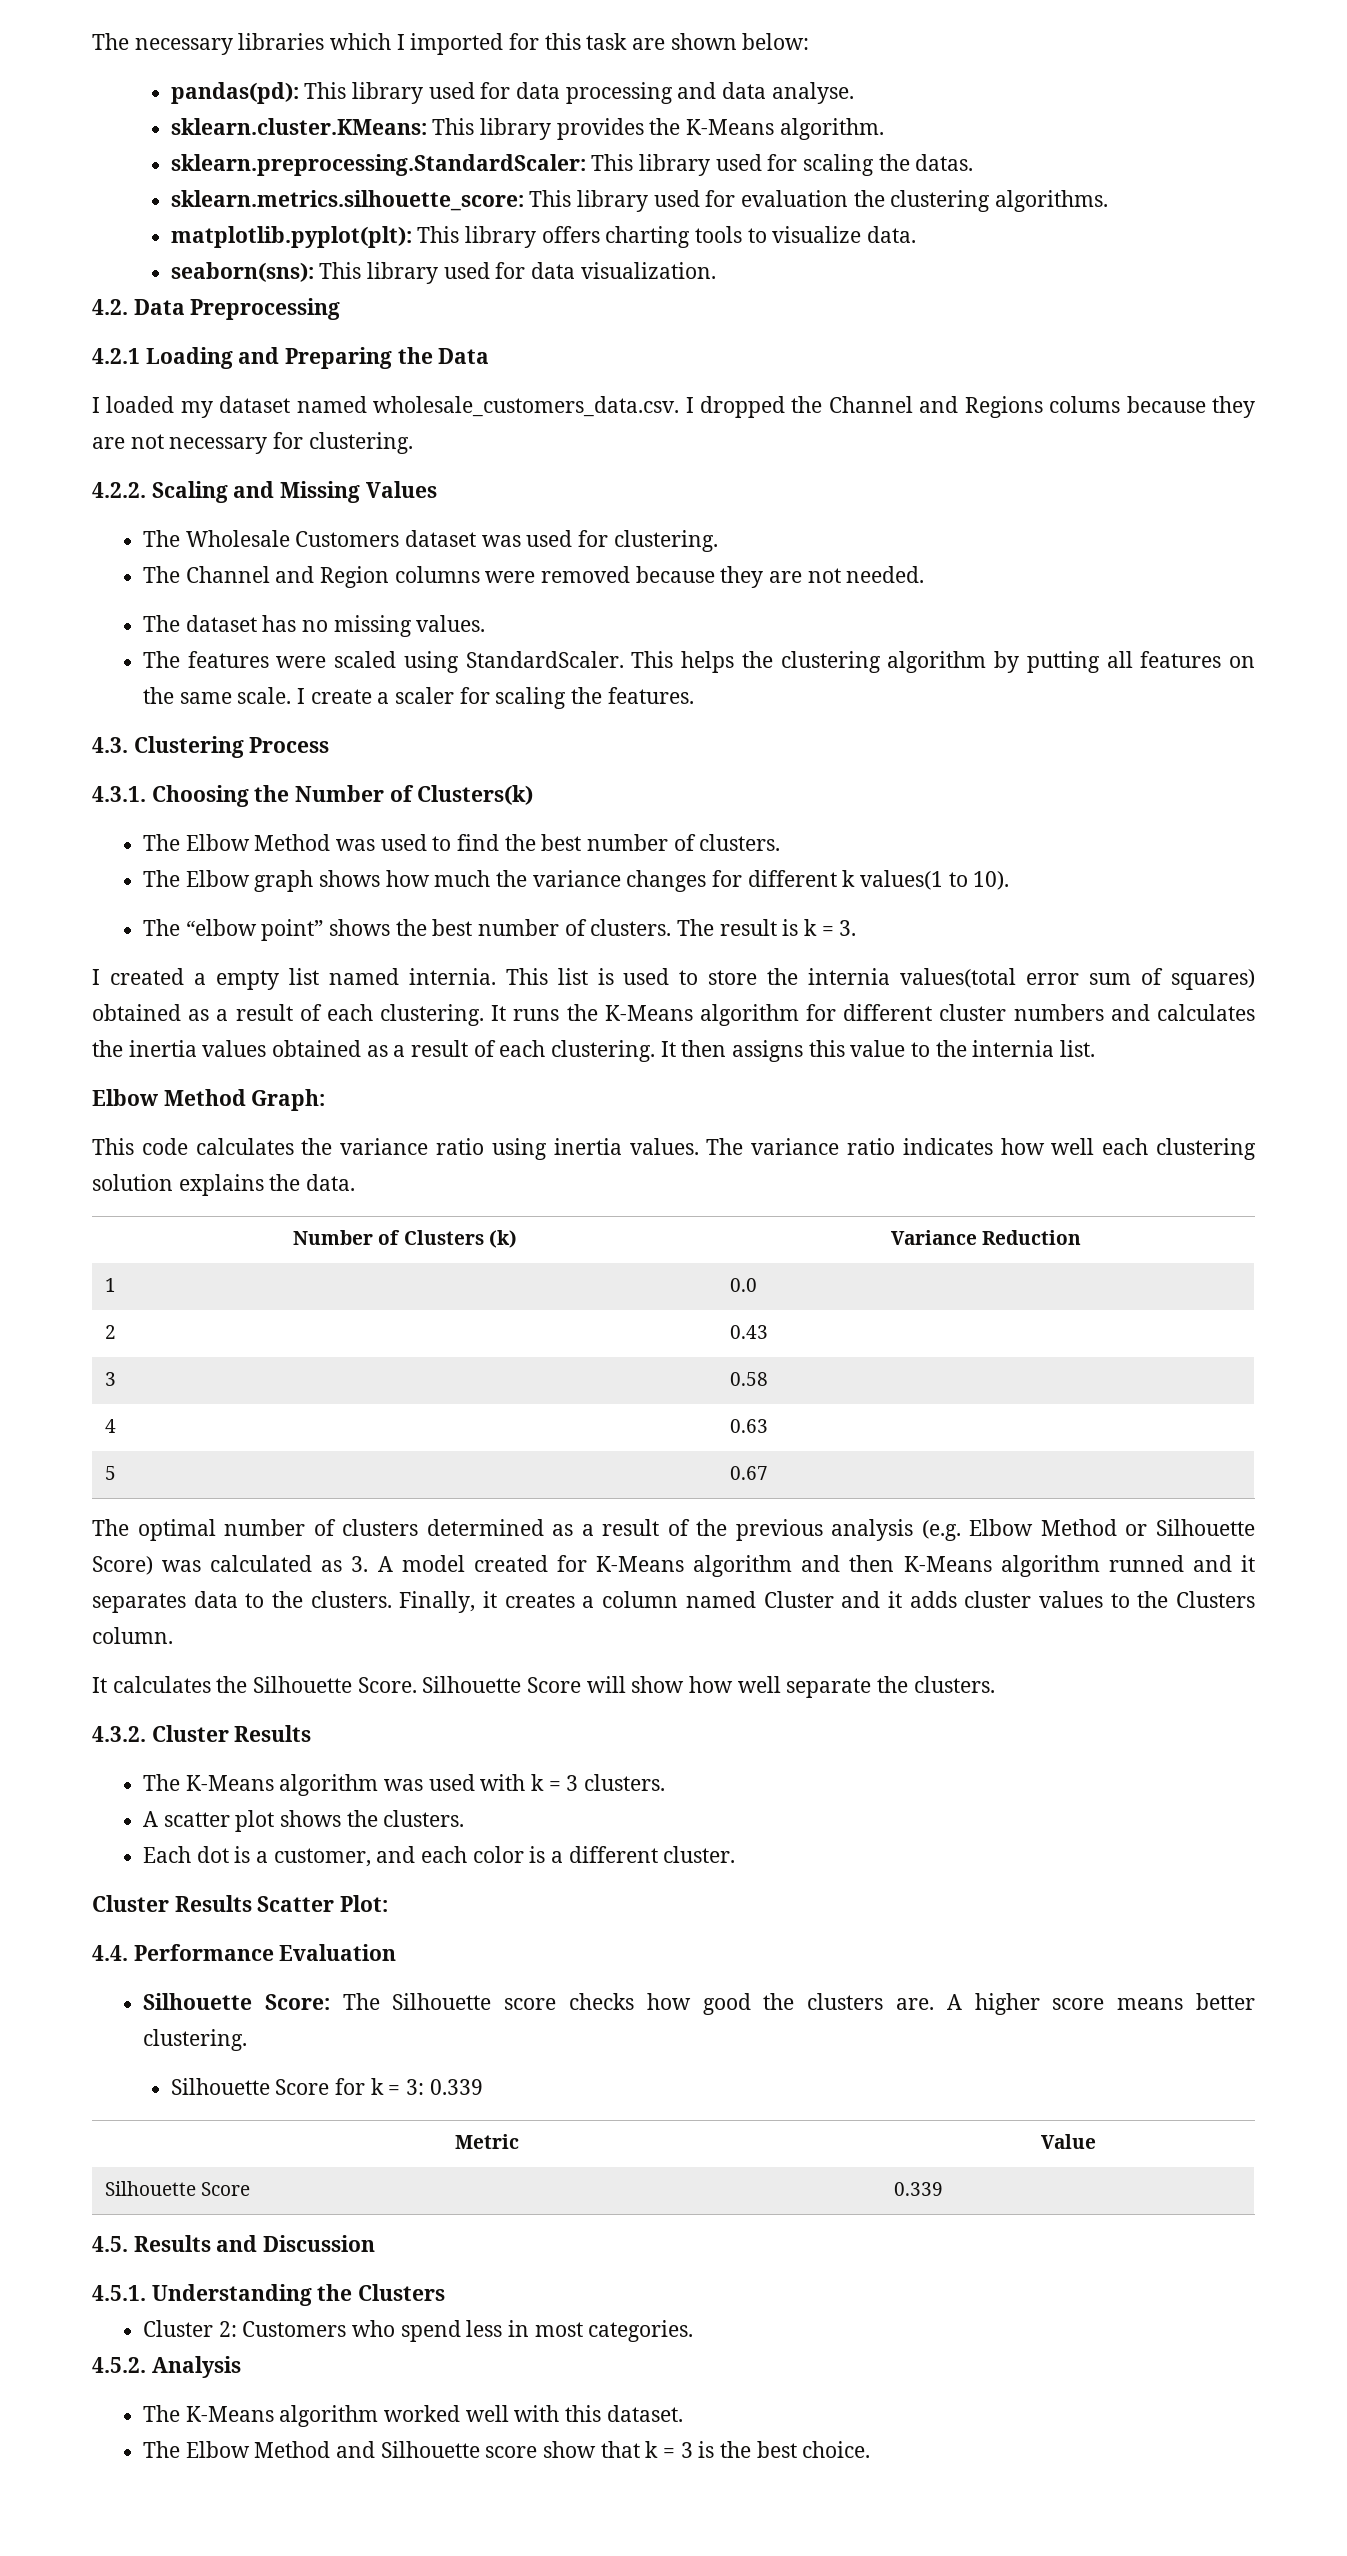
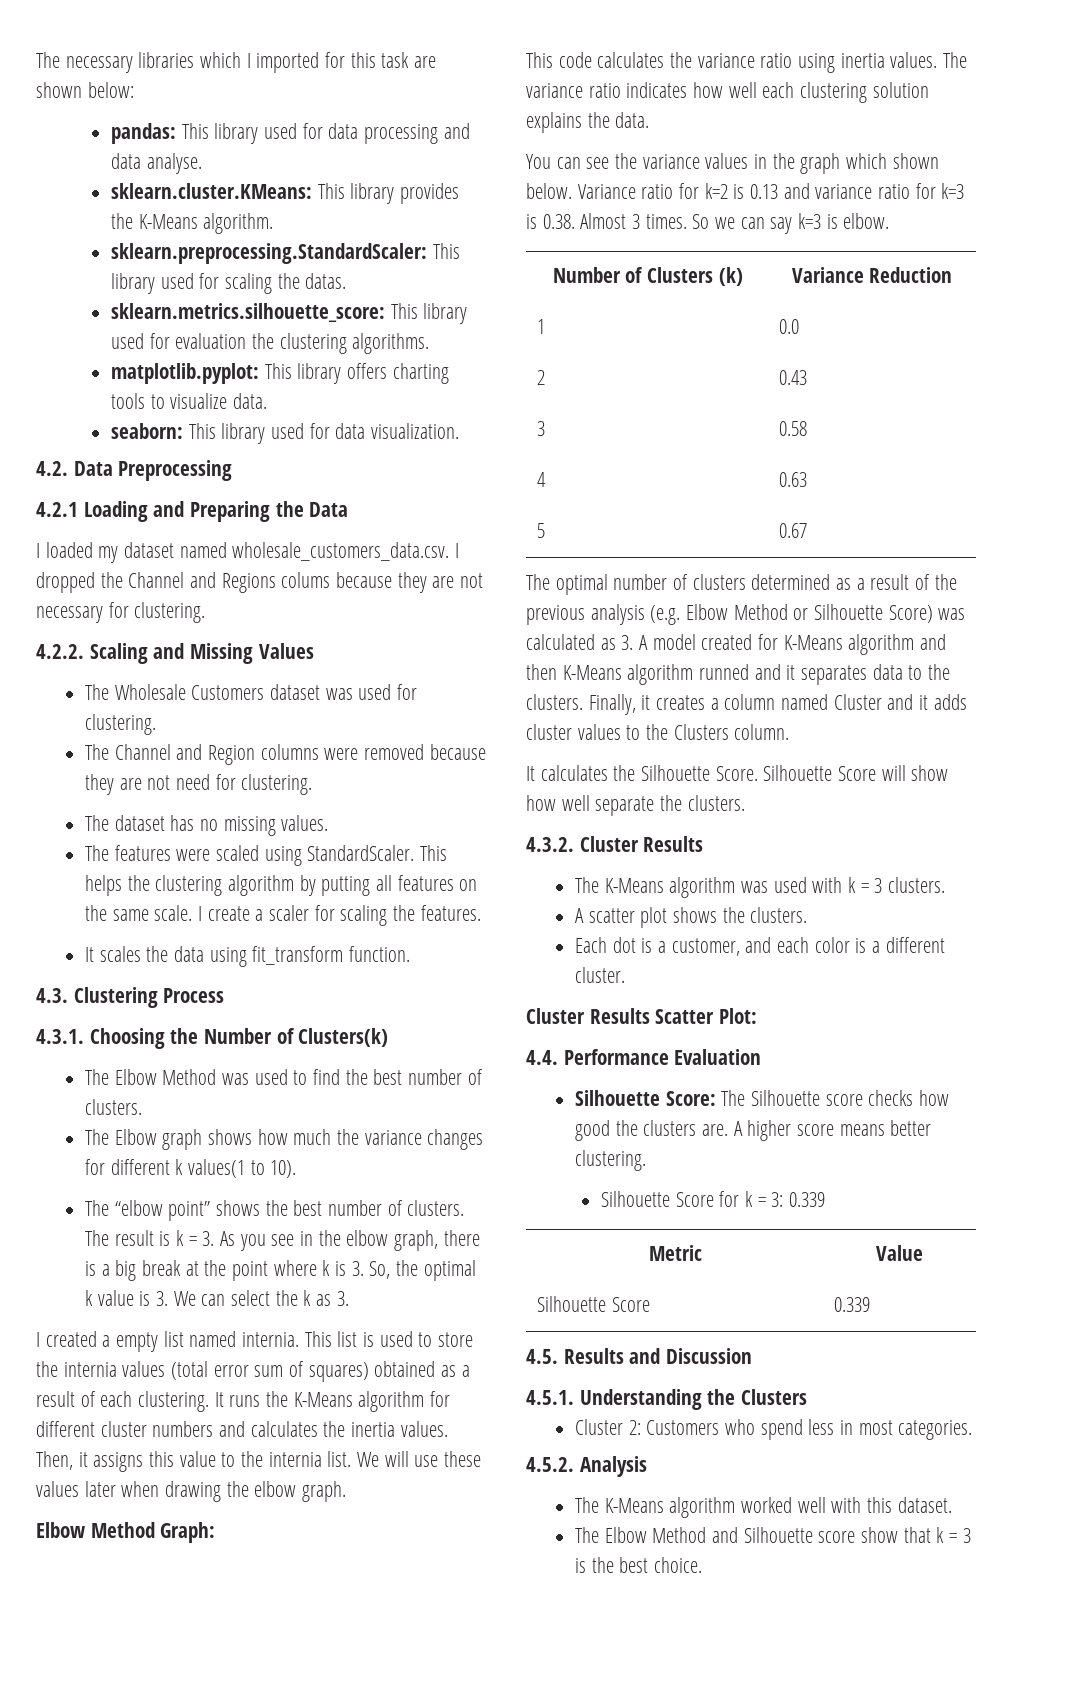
[170,82,299,104] pandas(pd): -> [110,123,176,144] pandas:
[170,226,412,248] matplotlib.pyplot(plt): -> [110,363,259,384] matplotlib.pyplot:
[170,262,314,282] seaborn(sns): -> [110,423,183,439] seaborn:
[846,566,925,583] needed. -> [176,774,313,795] need for clustering.
(694, 695) none -> [85,946,411,967] // It scales the data using fit_transform function.
(857, 928) none -> [220,1230,480,1251] [85,1260,476,1281] [85,1290,349,1306] As you see in the elbow graph, there is a big break at the point where k is 3. So, the optimal k value is 3. We can select the k as 3.
[900,968,1017,988] values(total -> [122,1361,209,1380] values (total
[202,1040,727,1062] values obtained as a result of each clustering. It then -> [400,1421,448,1437] [36,1451,88,1470] values. Then, it
(1096, 1048) none -> [357,1451,482,1467] [36,1481,347,1502] We will use these values later when drawing the elbow graph.
(356, 1182) none -> [526,153,939,174] [526,183,965,199] [526,213,890,234] // You can see the variance values in the graph which shown below. Variance ratio for k=2 is 0.13 and variance ratio for k=3 is 0.38. Almost 3 times. So we can say k=3 is elbow.

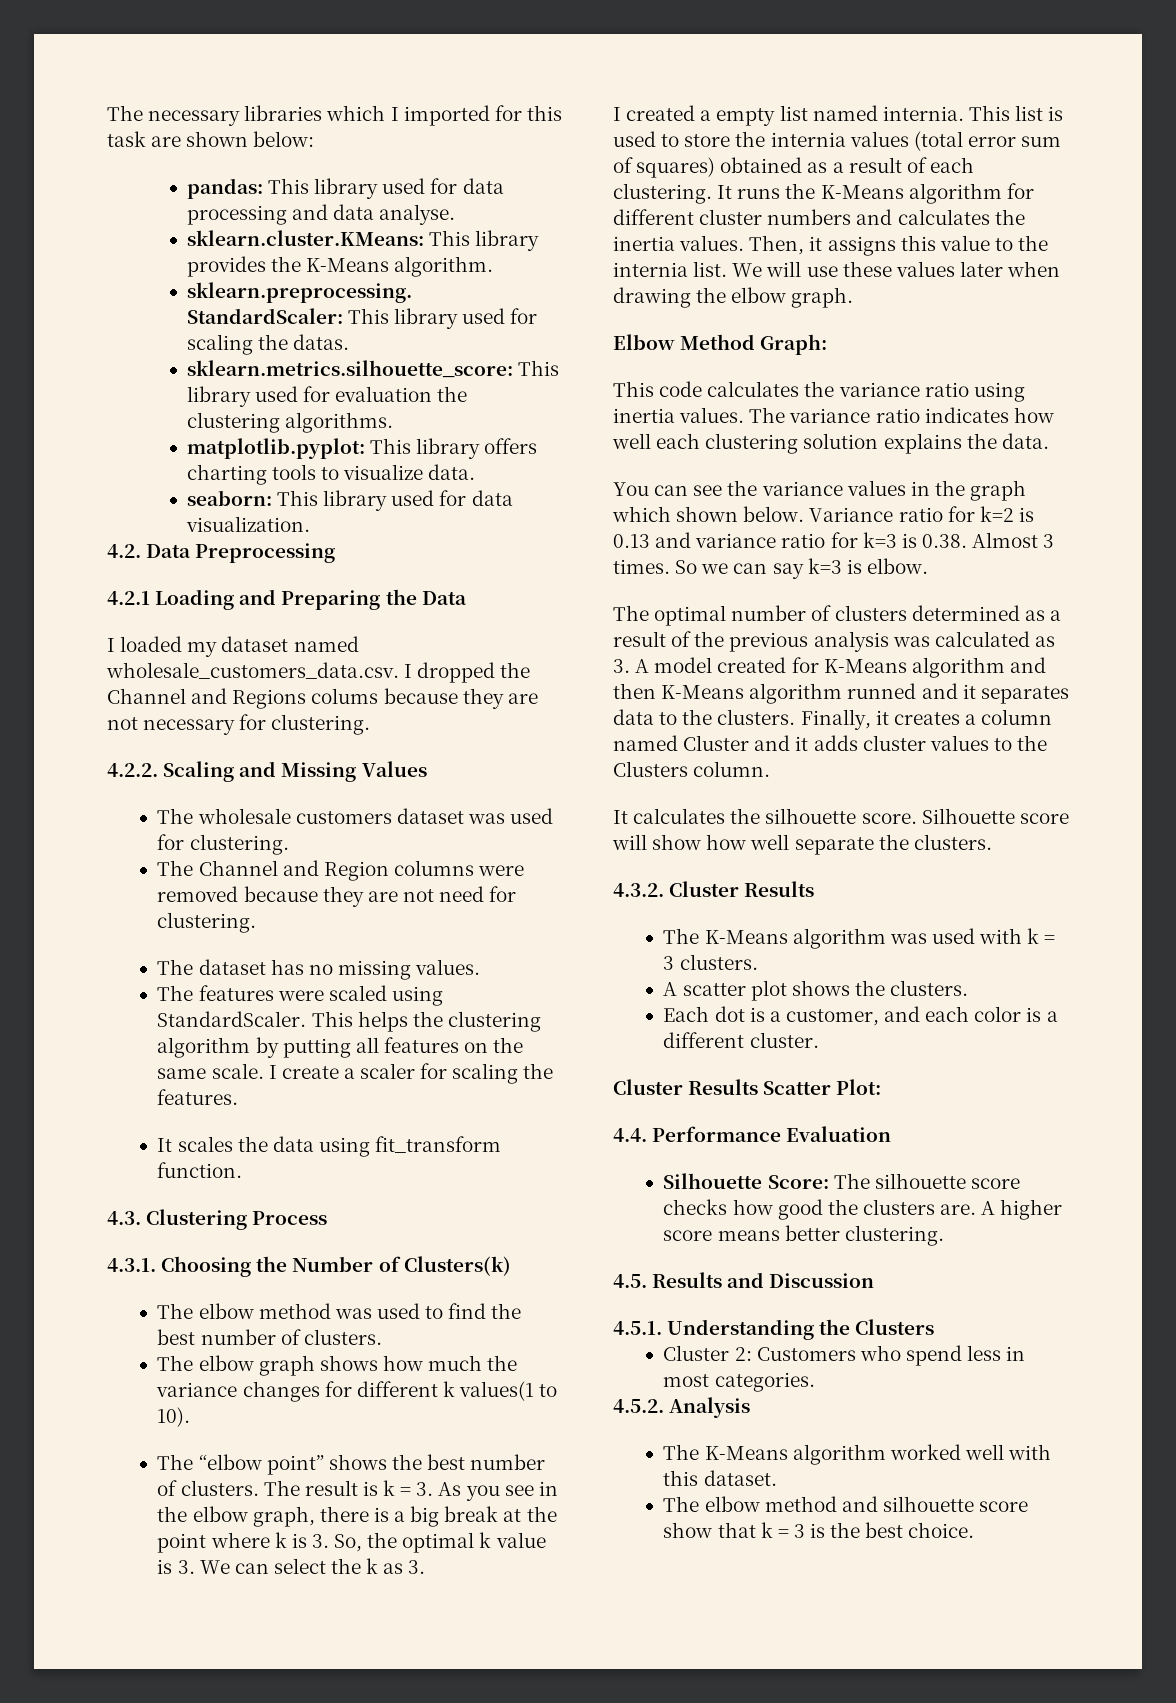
[114,684,265,700] Wholesale Customers -> [197,808,392,824] wholesale customers
[114,1069,217,1085] Elbow Method -> [198,1303,331,1319] elbow method
[114,1129,157,1145] Elbow -> [198,1355,254,1371] elbow
[552,267,743,286] [791,267,953,283] [537,319,546,334] [779,319,800,334] [537,370,546,385] [779,370,808,385] [537,421,546,436] [779,421,808,436] [537,472,547,487] [779,472,808,487] [537,523,546,538] [779,523,808,538] // Number of Clusters (k) | Variance Reduction // 1 | 0.0 // 2 | 0.43 // 3 | 0.58 // 4 | 0.63 // 5 | 0.67 -> (928, 566) none
[650,604,933,625] (e.g. Elbow Method or Silhouette Score) -> (889, 641) none
[641,765,877,781] Silhouette Score. Silhouette Score -> [765,808,1069,824] silhouette score. Silhouette score
[751,1090,821,1106] Silhouette -> [874,1173,966,1189] silhouette
[600,1191,826,1207] [648,1245,702,1261] [876,1245,923,1261] [537,1296,650,1312] [834,1297,871,1312] // Silhouette Score for k = 3: 0.339 // Metric | Value // Silhouette Score | 0.339 -> (944, 1235) none
[604,1527,813,1543] Elbow Method and Silhouette -> [704,1496,974,1512] elbow method and silhouette

